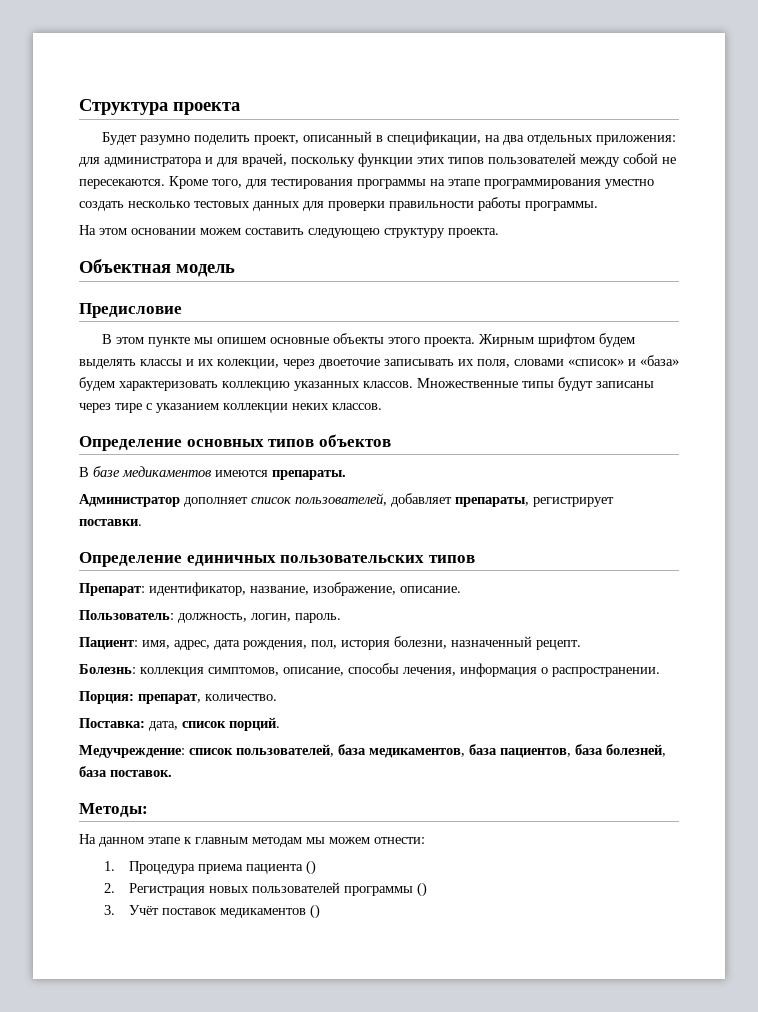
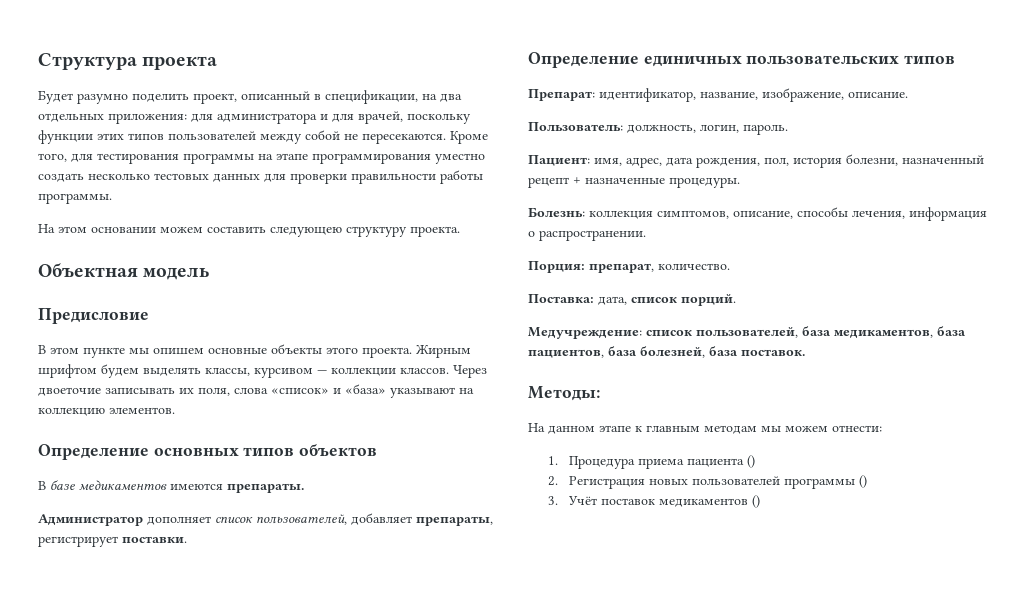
[140,359,315,369] классы и их колекции, через -> [205,365,487,378] классы, курсивом — коллекции классов. Через
[514,359,564,366] словами -> [234,388,268,394] слова
[79,377,654,391] [79,403,382,413] будем характеризовать коллекцию указанных классов. Множественные типы будут записаны через тире с указанием коллекции неких классов. -> [390,387,474,398] [38,407,175,416] указывают на коллекцию элементов.
[536,640,581,650] рецепт. -> [528,177,740,188] рецепт + назначенные процедуры.

